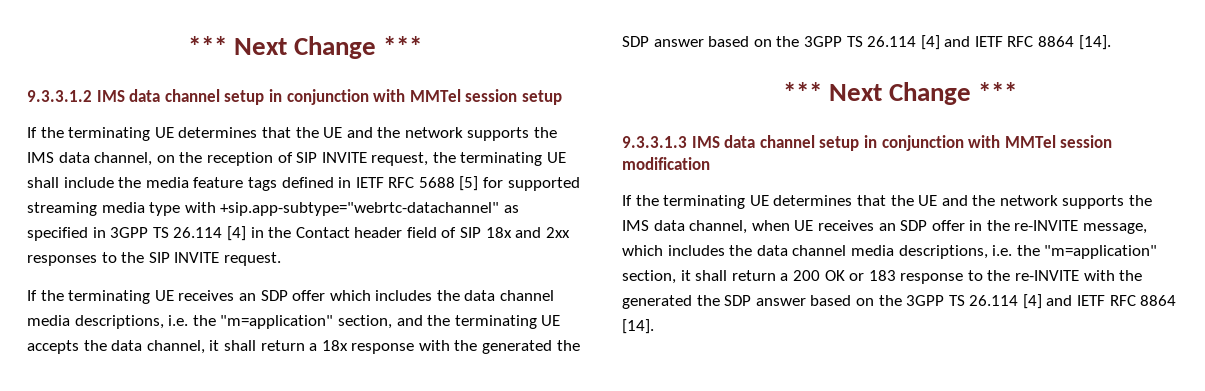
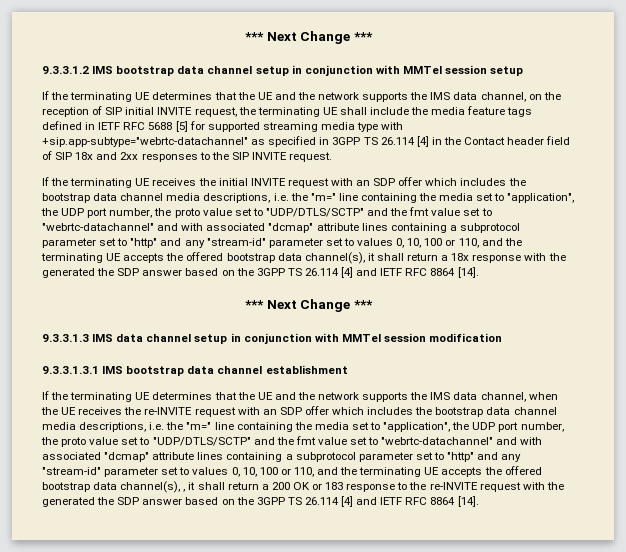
(125, 96) none -> [116,66,175,76] bootstrap
(318, 157) none -> [125,107,155,115] initial
[238,290,555,301] [27,315,561,329] [27,340,205,354] an SDP offer which includes the data channel media descriptions, i.e. the "m=application" section, and the terminating UE accepts the data channel, -> [198,177,526,188] [42,193,575,203] [41,207,492,218] [42,223,520,233] [42,238,522,248] [41,252,365,264] the initial INVITE request with an SDP offer which includes the bootstrap data channel media descriptions, i.e. the "m=" line containing the media set to "application", the UDP port number, the proto value set to "UDP/DTLS/SCTP" and the fmt value set to "webrtc-datachannel" and with associated "dcmap" attribute lines containing a subprotocol parameter set to "http" and any "stream-id" parameter set to values 0, 10, 100 or 110, and the terminating UE accepts the offered bootstrap data channel(s),
(710, 163) none -> [42,365,348,376] // 9.3.3.1.3.1 IMS bootstrap data channel establishment
[794,220,1148,234] [622,245,1158,259] [622,270,676,284] UE receives an SDP offer in the re-INVITE message, which includes the data channel media descriptions, i.e. the "m=application" section, -> [41,406,557,417] [42,422,564,432] [41,436,543,447] [42,452,522,462] [42,466,542,477] [42,481,186,493] the UE receives the re-INVITE request with an SDP offer which includes the bootstrap data channel media descriptions, i.e. the "m=" line containing the media set to "application", the UDP port number, the proto value set to "UDP/DTLS/SCTP" and the fmt value set to "webrtc-datachannel" and with associated "dcmap" attribute lines containing a subprotocol parameter set to "http" and any "stream-id" parameter set to values 0, 10, 100 or 110, and the terminating UE accepts the offered bootstrap data channel(s), ,
(1080, 275) none -> [479,482,521,492] request

